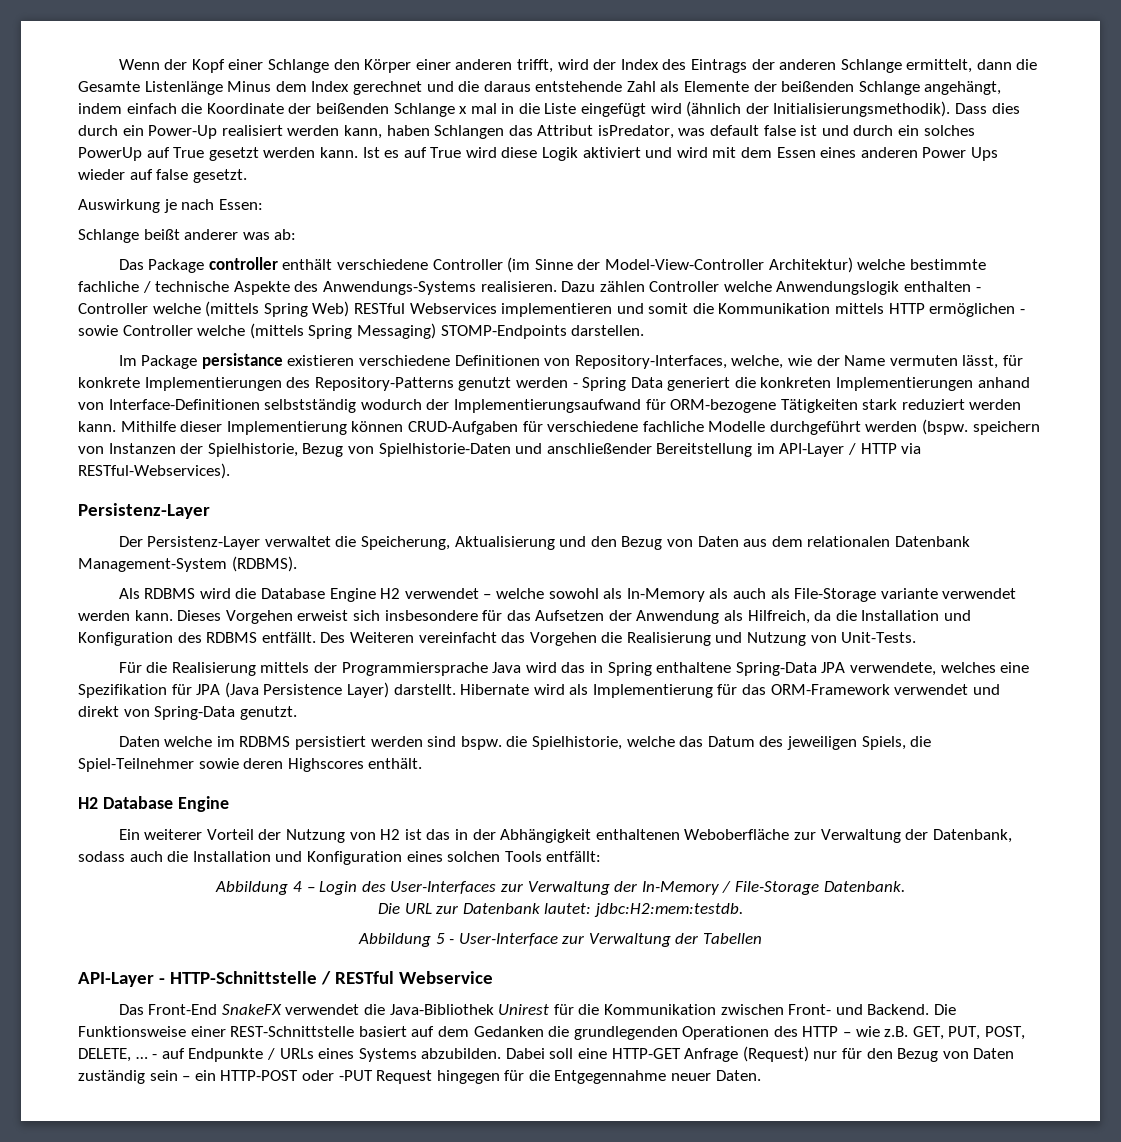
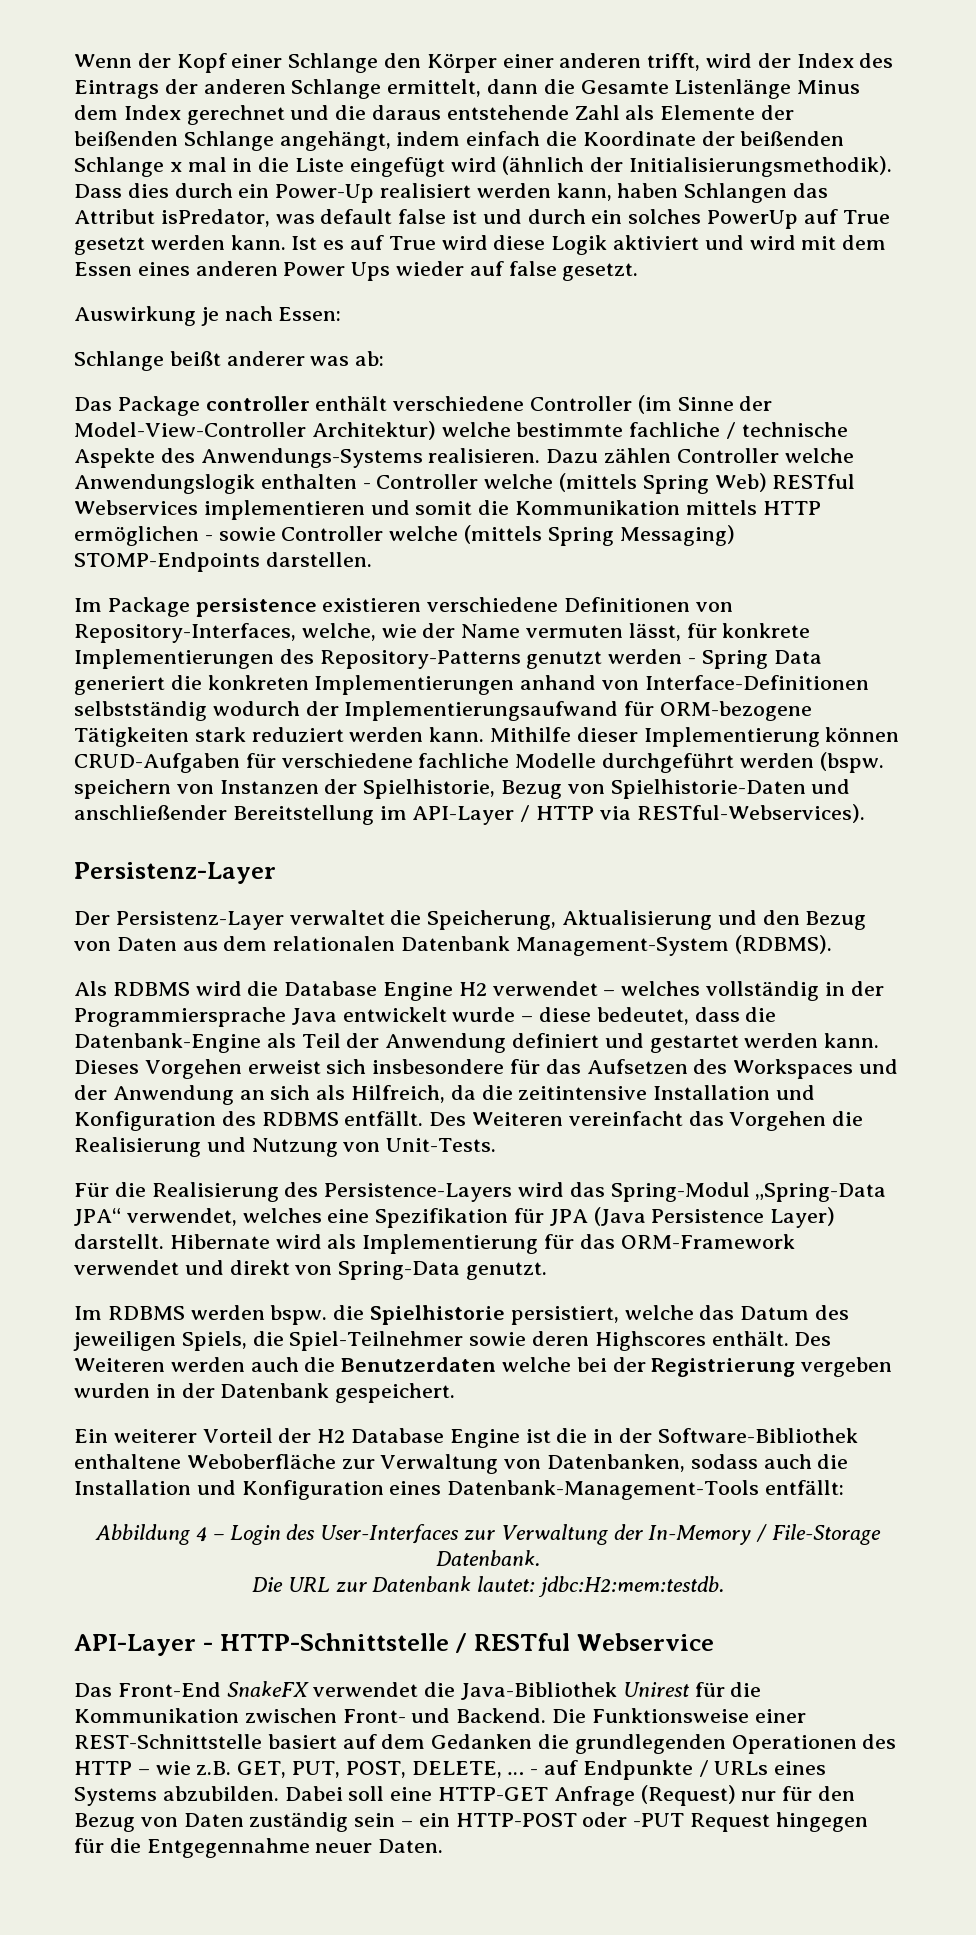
[201,353,283,369] persistance -> [195,598,317,617] persistence
[495,588,1017,602] welche sowohl als In-Memory als auch als File-Storage variante verwendet -> [621,981,884,1001] [74,1007,777,1027] [74,1033,739,1053] welches vollständig in der Programmiersprache Java entwickelt wurde – diese bedeutet, dass die Datenbank-Engine als Teil der Anwendung definiert und gestartet
[608,610,720,624] der Anwendung -> [693,1059,899,1079] [74,1085,311,1105] des Workspaces und der Anwendung an sich
(857, 615) none -> [518,1086,648,1100] zeitintensive
[260,662,936,676] mittels der Programmiersprache Java wird das in Spring enthaltene Spring-Data JPA verwendete, -> [284,1182,887,1202] [74,1208,237,1226] des Persistence-Layers wird das Spring-Modul „Spring-Data JPA“ verwendet,
[118,736,622,750] Daten welche im RDBMS persistiert werden sind bspw. die Spielhistorie, -> [74,1305,619,1325] Im RDBMS werden bspw. die Spielhistorie persistiert,
[78,796,229,812] [118,829,680,843] // H2 Database Engine // Ein weiterer Vorteil der Nutzung von H2 ist das in der Abhängigkeit enthaltenen -> [794,1332,832,1346] [74,1357,893,1377] [74,1383,456,1403] [74,1428,858,1448] [74,1454,181,1469] Des Weiteren werden auch die Benutzerdaten welche bei der Registrierung vergeben wurden in der Datenbank gespeichert. // Ein weiterer Vorteil der H2 Database Engine ist die in der Software-Bibliothek enthaltene
[905,829,1012,843] der Datenbank, -> [504,1454,685,1472] von Datenbanken,
[447,851,542,862] solchen Tools -> [447,1480,760,1500] Datenbank-Management-Tools
[357,933,763,947] // Abbildung 5 - User-Interface zur Verwaltung der Tabellen -> (725, 1586) none

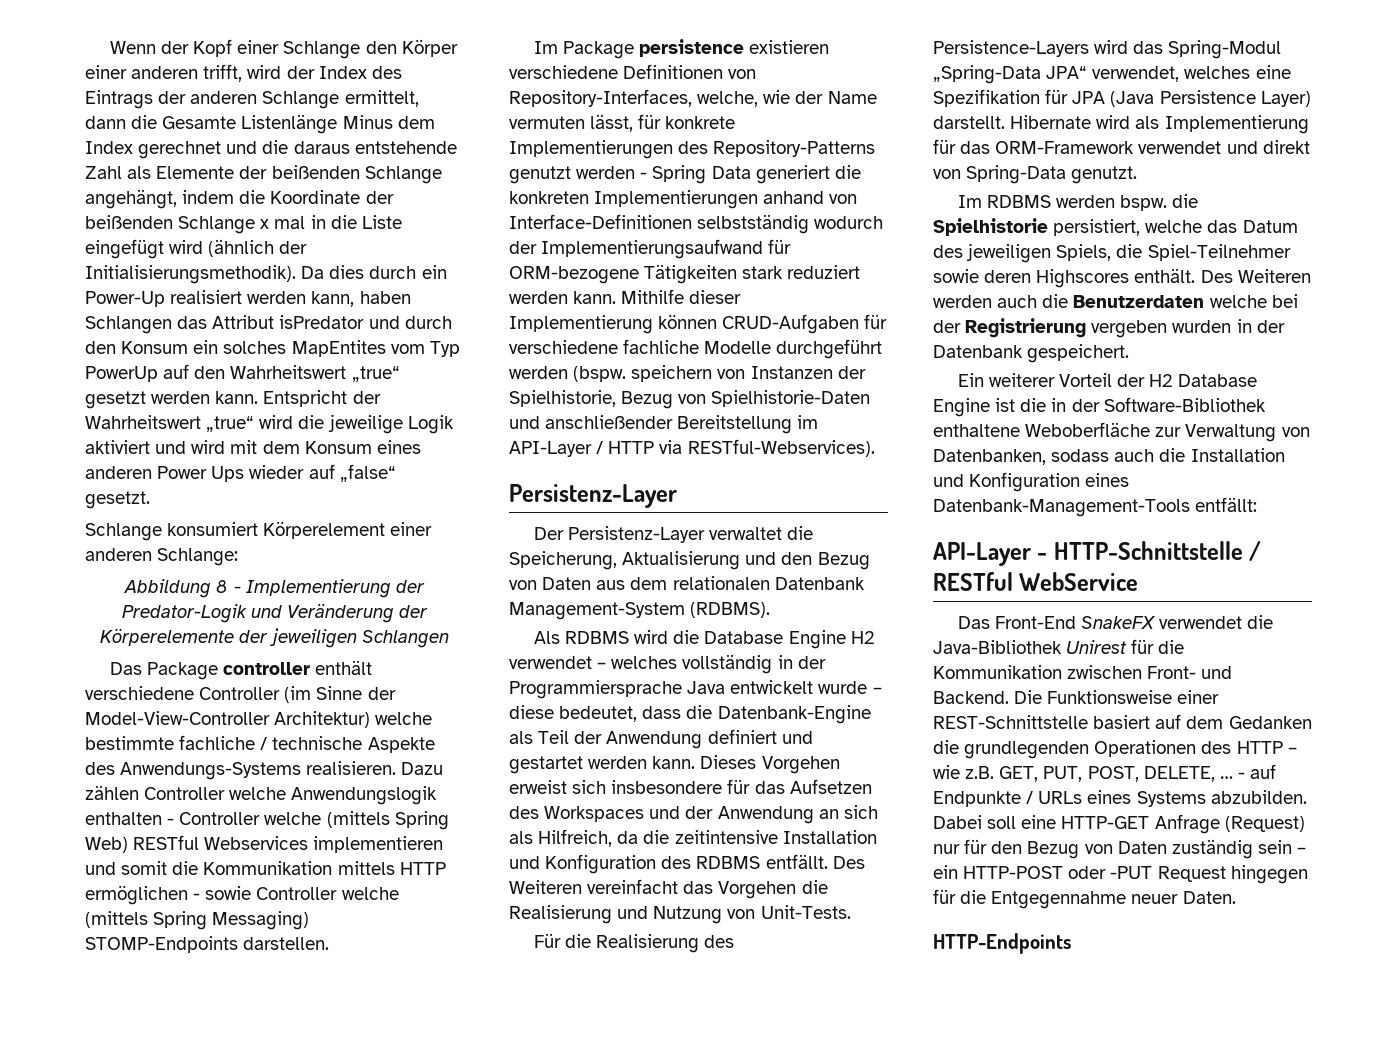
[466,131,541,146] einfach -> (235, 197) none
[74,184,122,198] Dass -> [301,266,325,279] Da
[160,209,890,229] [74,235,546,255] isPredator, was default false ist und durch ein solches PowerUp auf True gesetzt werden kann. Ist es auf True wird diese -> [279,315,452,329] [85,340,460,357] [85,364,400,382] [85,390,381,409] [85,414,403,434] isPredator und durch den Konsum ein solches MapEntites vom Typ PowerUp auf den Wahrheitswert „true“ gesetzt werden kann. Entspricht der Wahrheitswert „true“ wird die jeweilige
[74,262,132,276] Essen -> [304,441,372,454] Konsum
[508,261,557,276] false -> [339,464,396,482] „false“
[74,306,342,326] [74,351,385,371] Auswirkung je nach Essen: // Schlange beißt anderer was ab: -> [85,521,433,541] [85,548,239,566] [124,579,425,598] [121,603,429,623] [100,628,449,648] Schlange konsumiert Körperelement einer anderen Schlange: // Abbildung 8 - Implementierung der Predator-Logik und Veränderung der Körperelemente der jeweiligen Schlangen
[95,1524,881,1545] [436,1550,540,1566] [251,1576,725,1597] // Abbildung 4 – Login des User-Interfaces zur Verwaltung der In-Memory / File-Storage Datenbank. // Die URL zur Datenbank lautet: jdbc:H2:mem:testdb. -> (1258, 504) none
[576,1633,714,1651] Webservice -> [1019,572,1139,591] WebService
(444, 1846) none -> [933,933,1071,954] // HTTP-Endpoints

